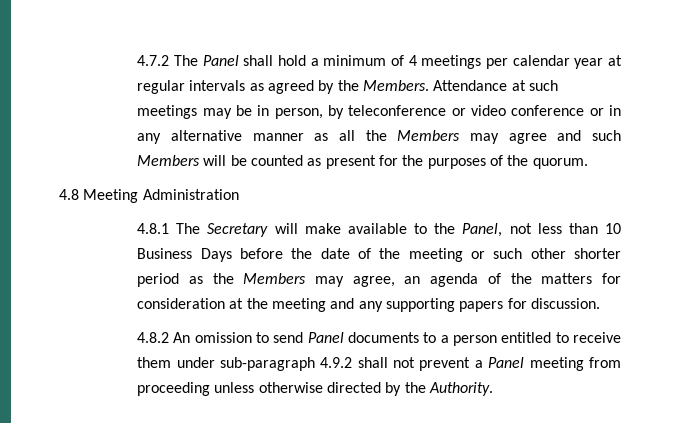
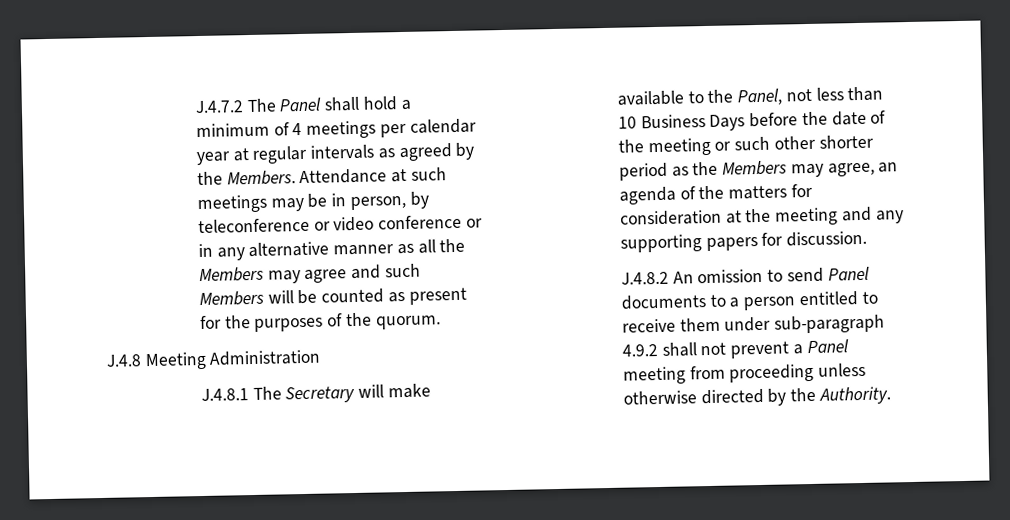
[137,55,170,66] 4.7.2 -> [194,100,244,114] J.4.7.2
[59,189,79,200] 4.8 -> [106,354,142,367] J.4.8
[137,223,170,234] 4.8.1 -> [200,388,249,402] J.4.8.1
[137,332,170,343] 4.8.2 -> [620,271,669,285] J.4.8.2

